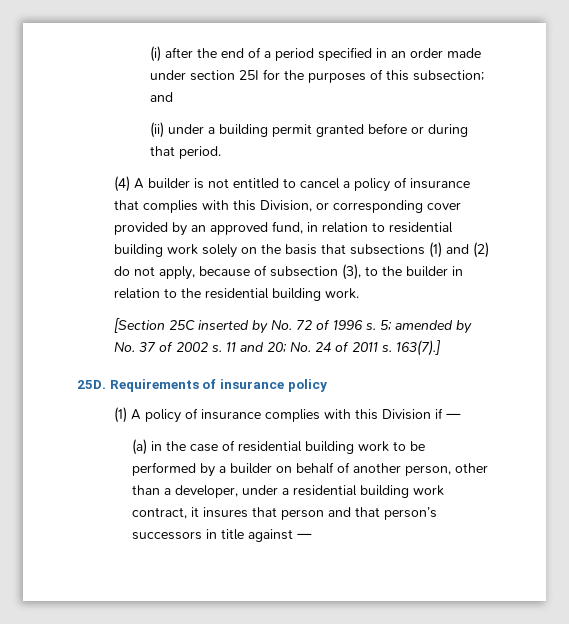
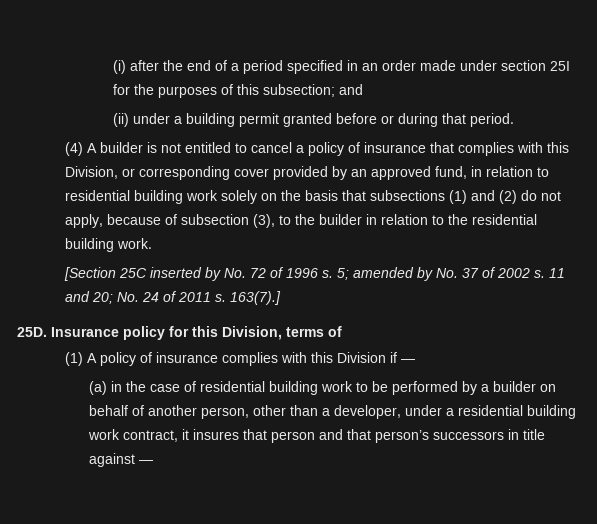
[109,379,327,392] Requirements of insurance policy -> [51,326,342,340] Insurance policy for this Division, terms of

